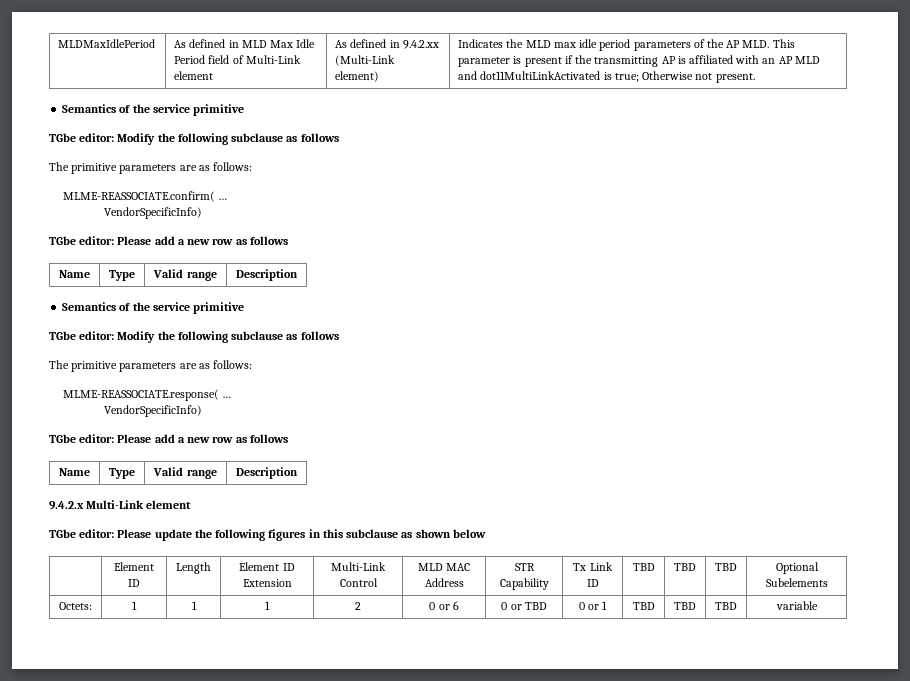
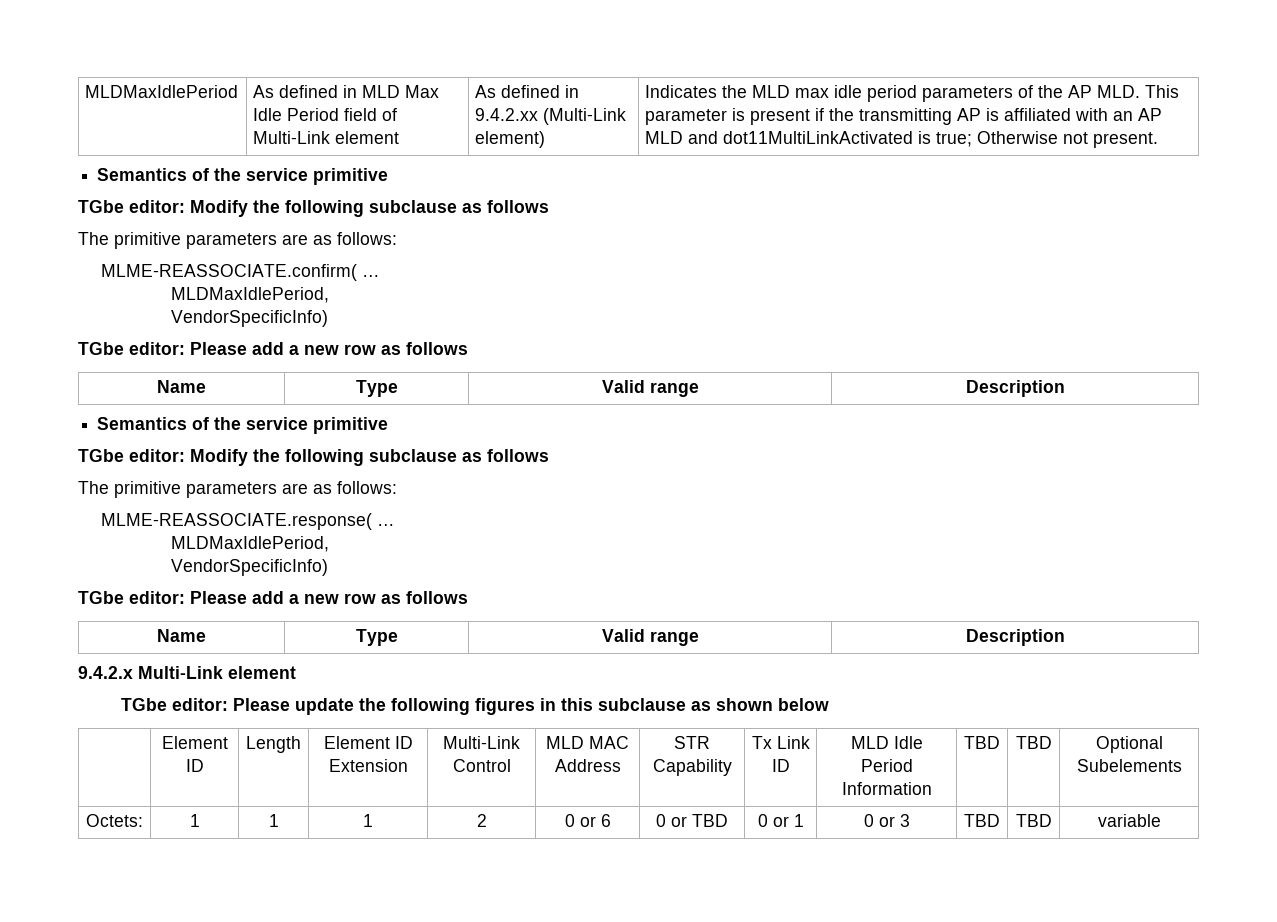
(228, 199) none -> [170,287,329,303] // MLDMaxIdlePeriod,
(232, 397) none -> [170,536,329,552] // MLDMaxIdlePeriod,
[632,563,655,571] TBD -> [850,736,923,749] [860,759,913,772] [841,782,932,795] MLD Idle Period Information
[632,602,655,610] TBD -> [863,814,910,827] 0 or 3

